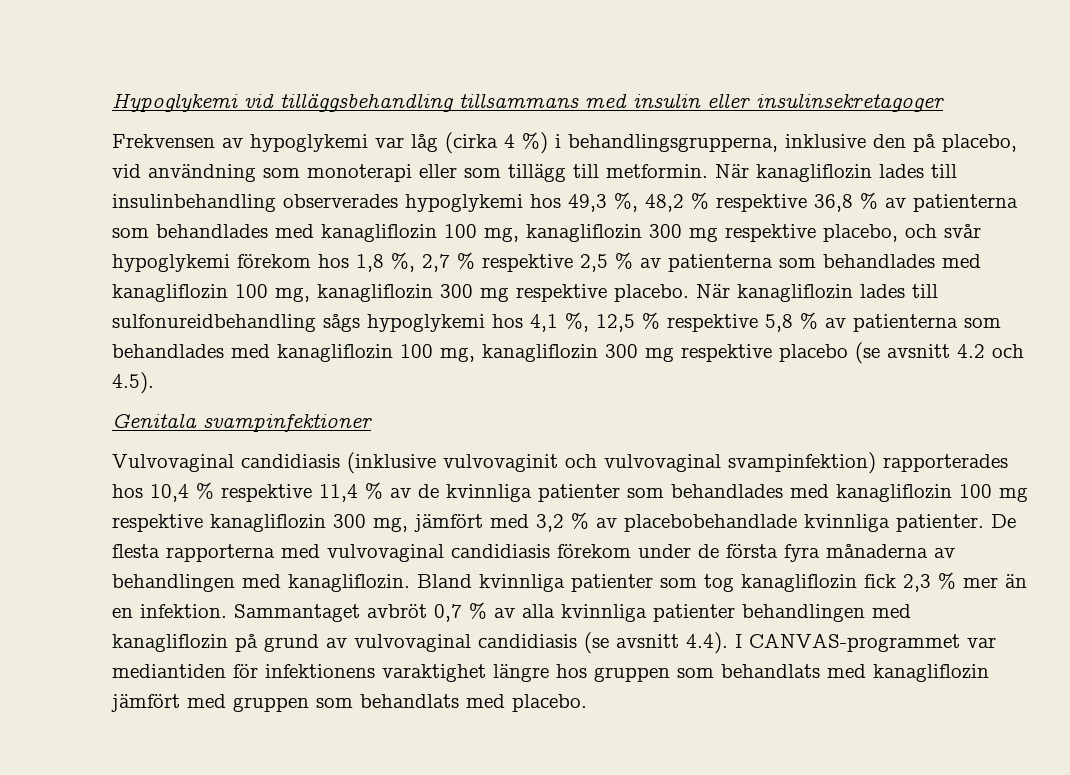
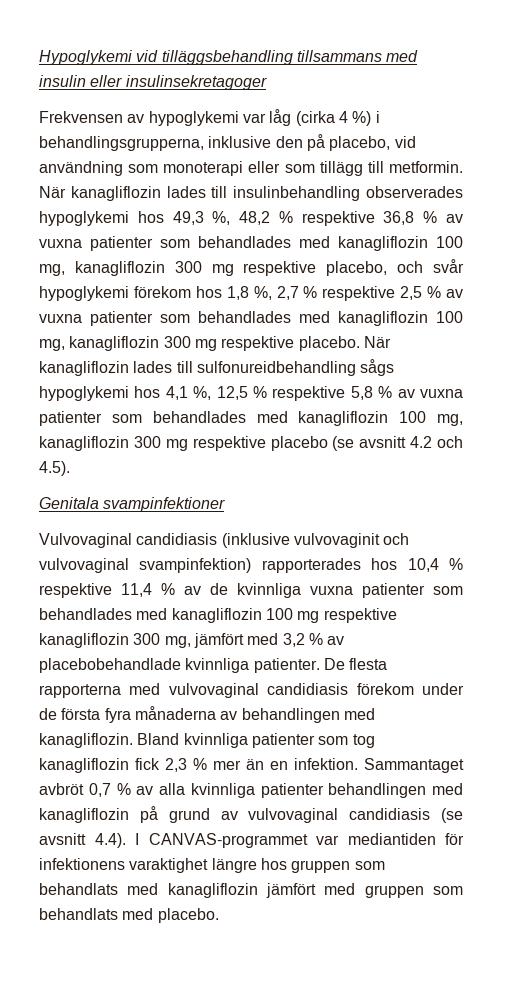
[913,194,1018,212] patienterna -> [39,236,153,251] vuxna patienter
[668,254,773,272] patienterna -> [39,311,153,326] vuxna patienter
[853,314,958,332] patienterna -> [419,389,463,398] [39,411,102,426] vuxna patienter
(532, 493) none -> [310,586,353,595] vuxna

